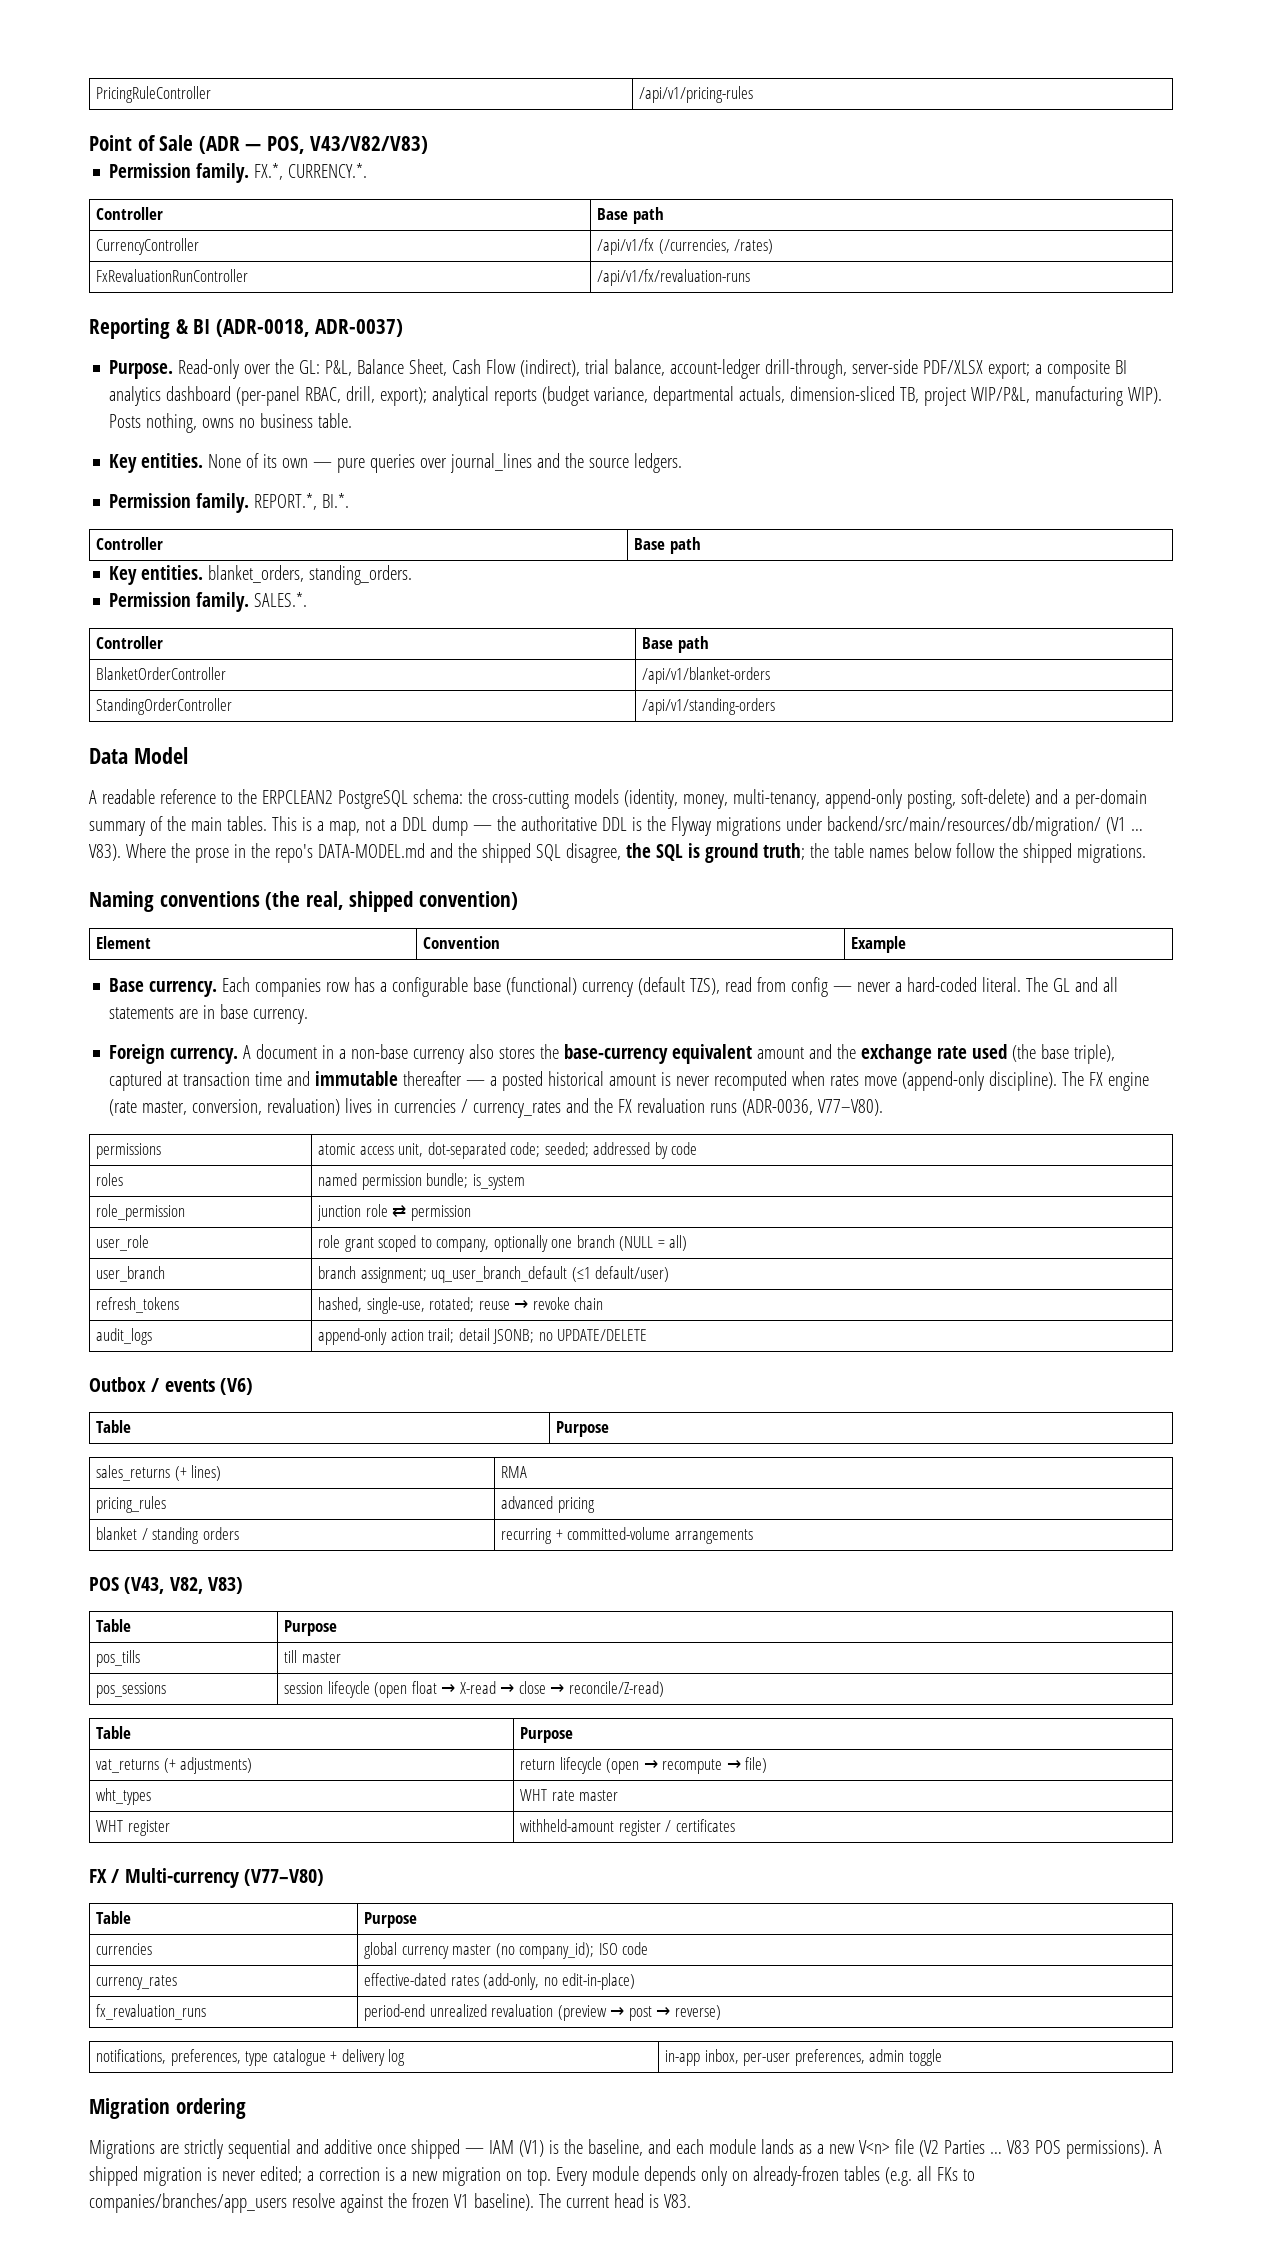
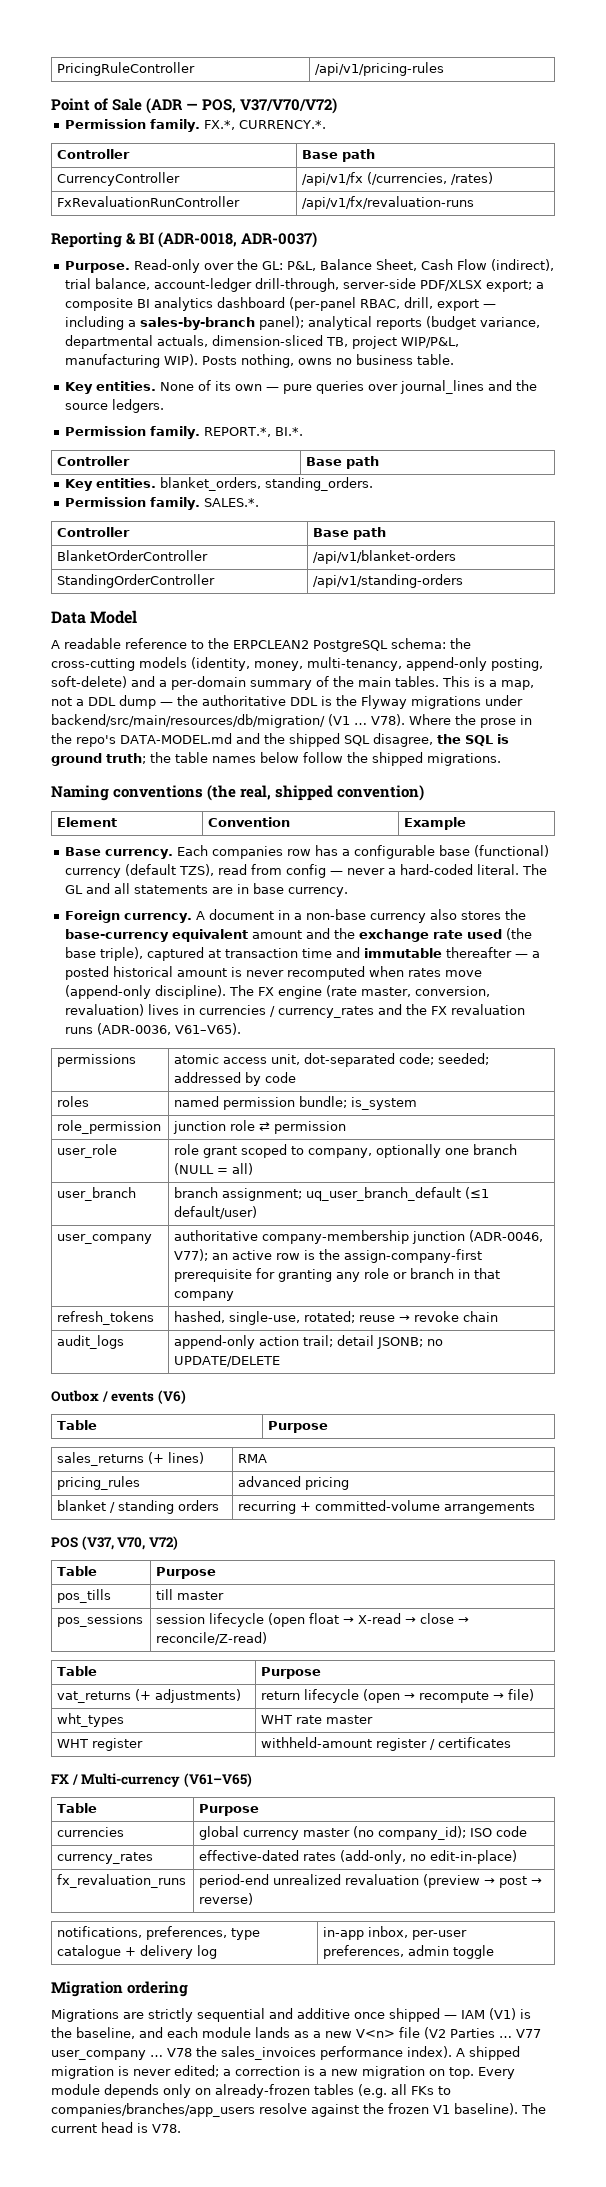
[310,136,429,154] V43/V82/V83) -> [240,98,338,114] V37/V70/V72)
[380,387,428,406] export); -> [436,299,496,311] [64,316,304,330] export — including a sales-by-branch panel);
[89,844,121,861] V83). -> [371,714,405,726] V78).
[818,1099,884,1116] V77–V80). -> [174,1023,241,1035] V61–V65).
(670, 1274) none -> [57,1234,153,1244] [174,1230,544,1244] [174,1249,483,1263] [174,1268,501,1282] [174,1291,235,1301] // user_company | authoritative company-membership junction (ADR-0046, V77); an active row is the assign-company-first prerequisite for granting any role or branch in that company
[124,1577,243,1594] (V43, V82, V83) -> [81,1536,178,1550] (V37, V70, V72)
[243,1869,324,1886] (V77–V80) -> [183,1773,252,1787] (V61–V65)
[1006,2140,1149,2159] V83 POS permissions). -> [516,2029,541,2038] [51,2046,452,2060] V77 user_company … V78 the sales_invoices performance index).
[663,2194,691,2208] V83. -> [152,2124,181,2133] V78.

